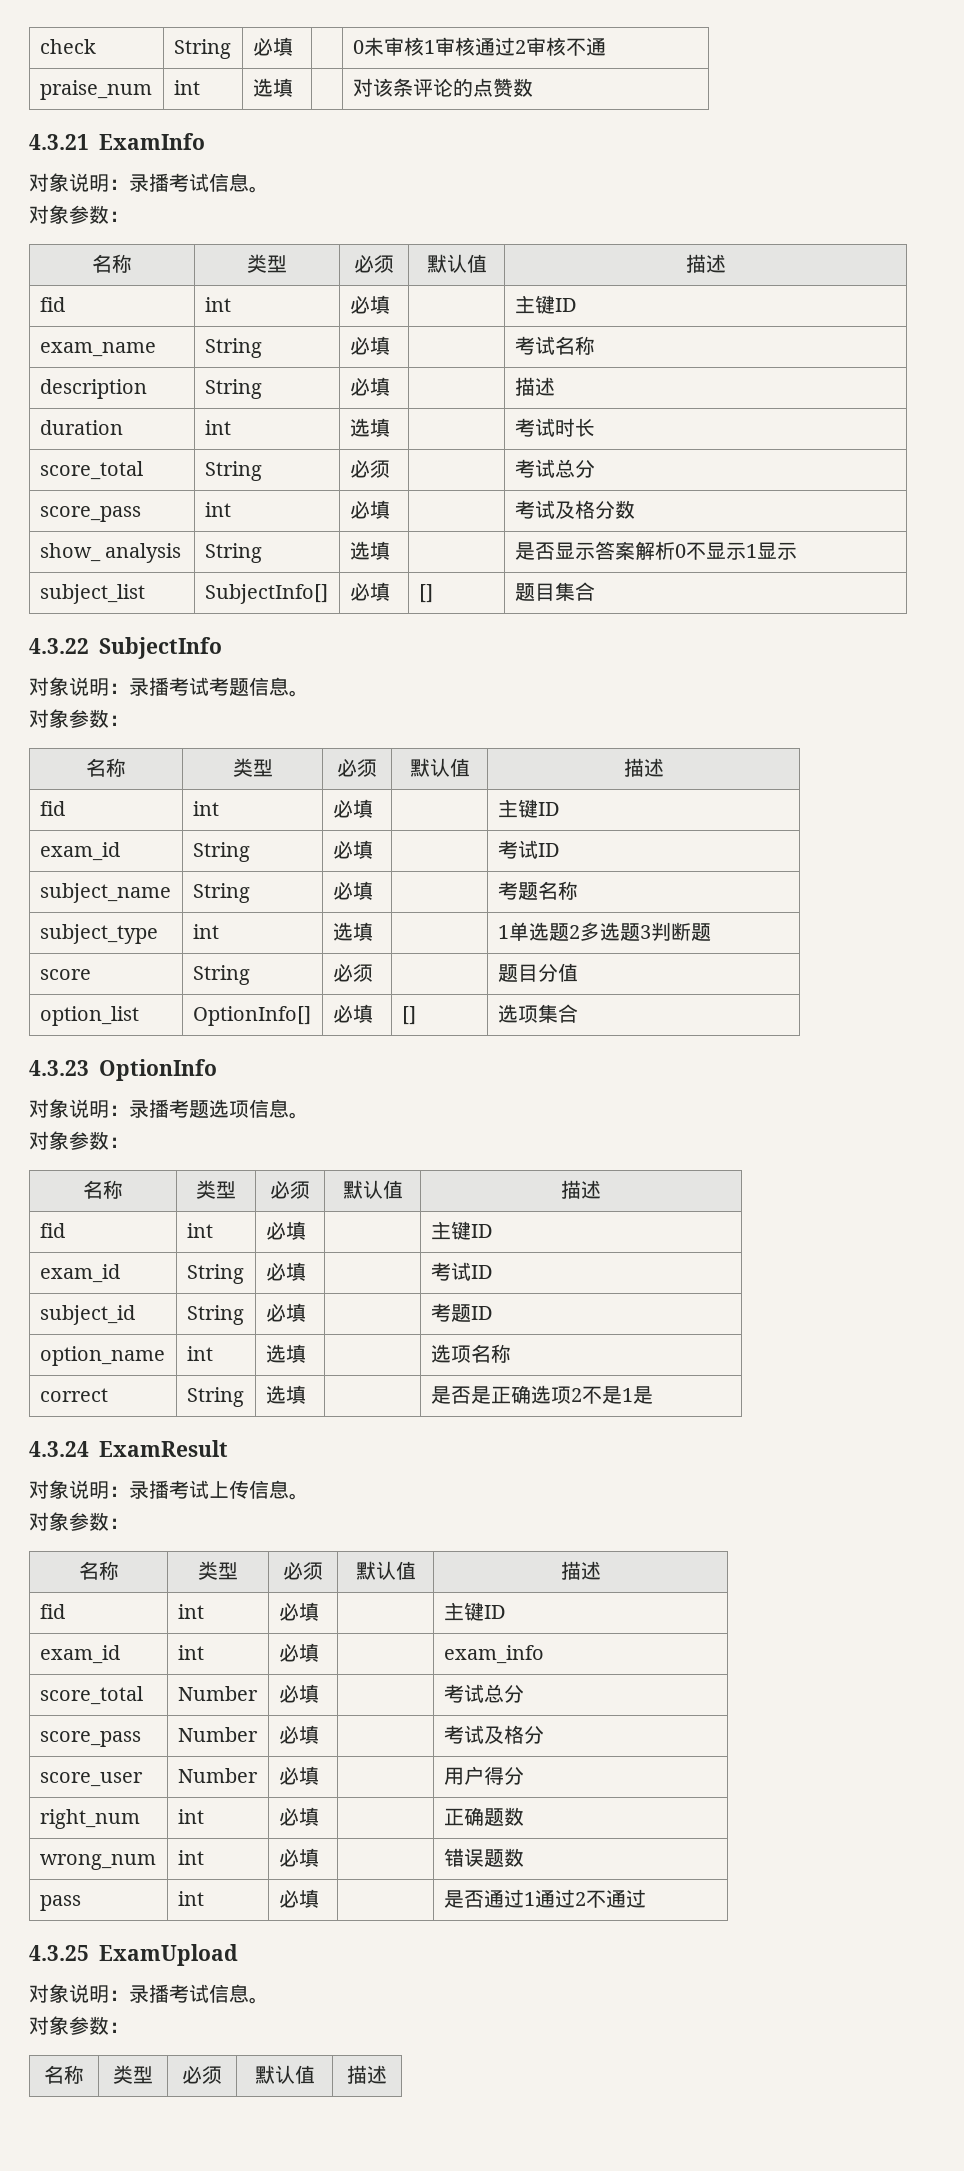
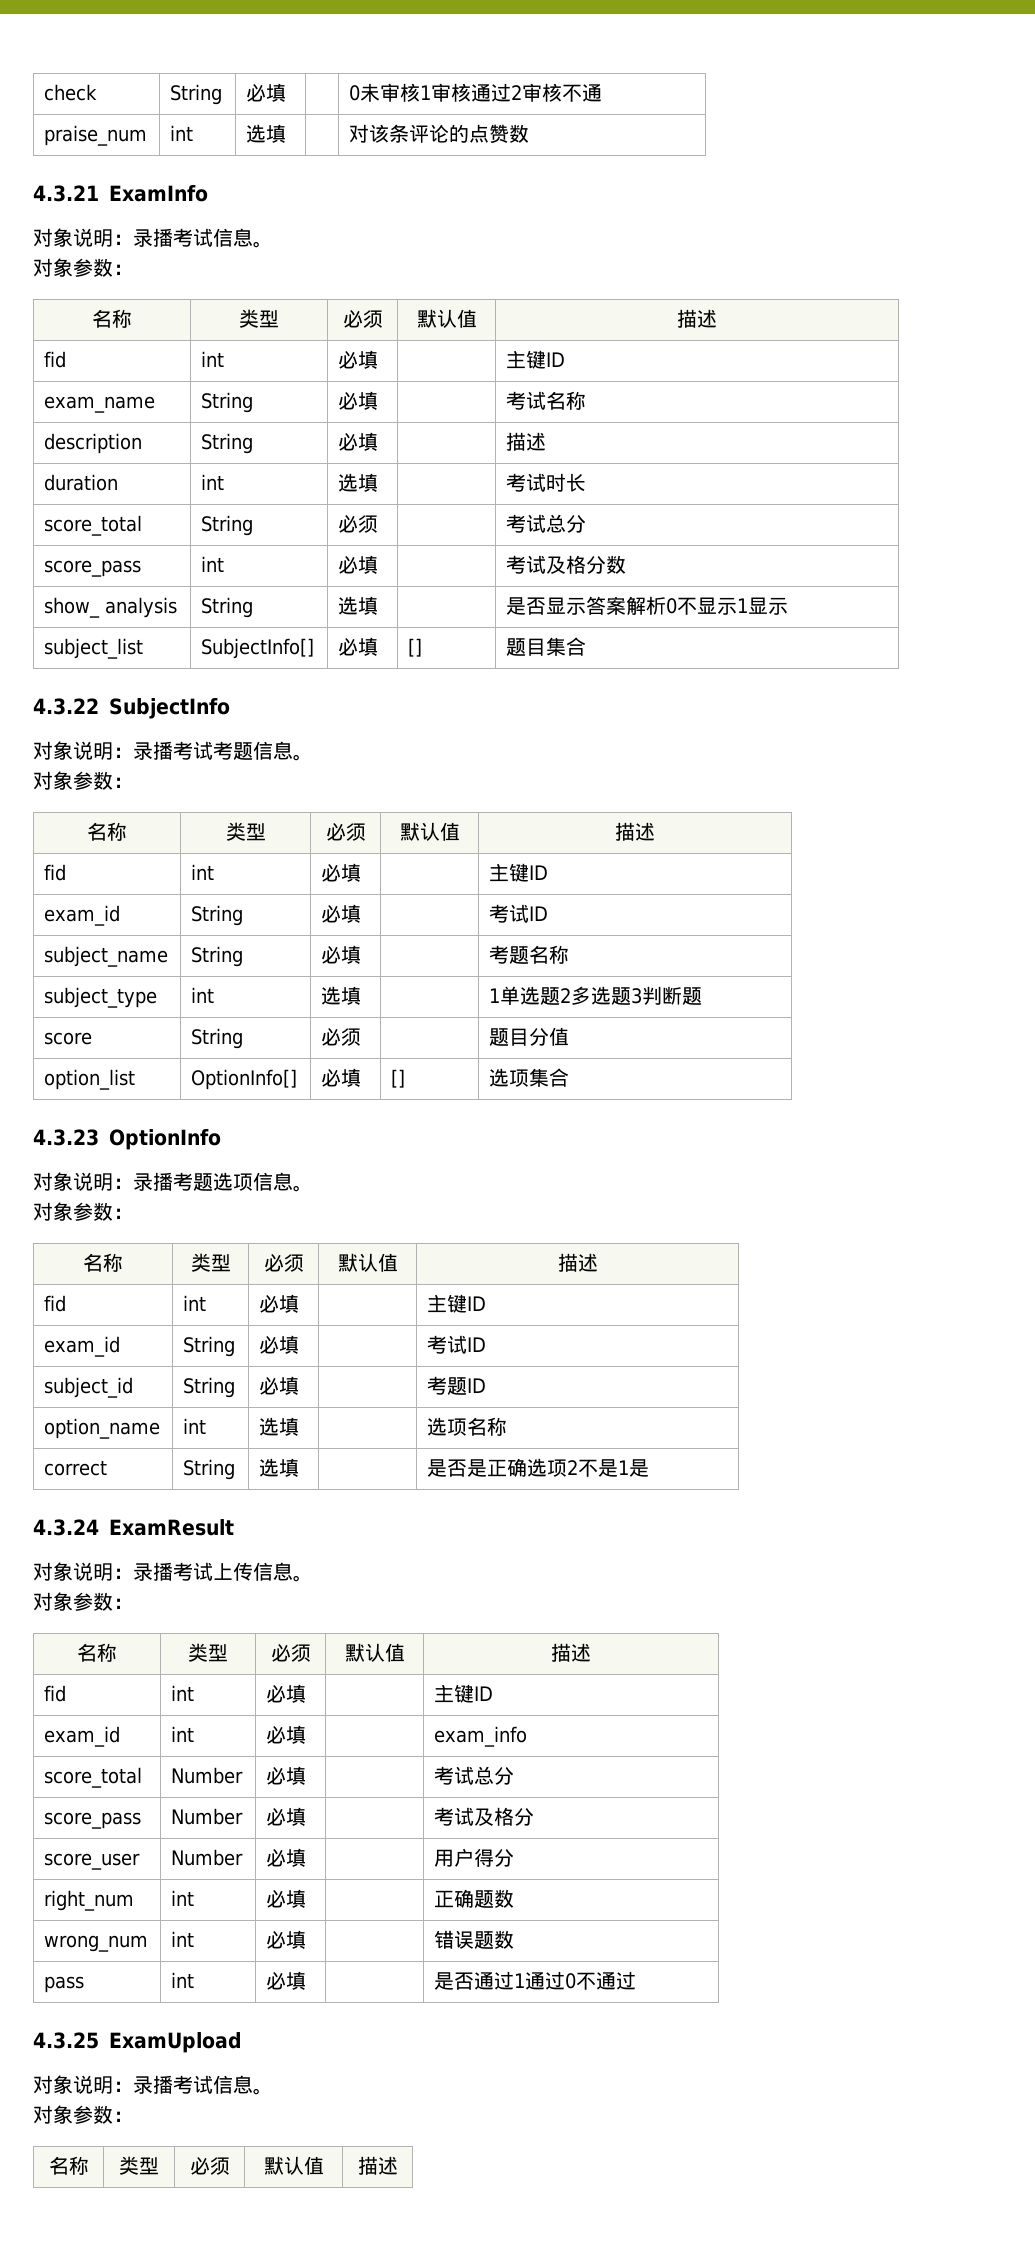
[574,1892,586,1906] 2 -> [565,1973,577,1989] 0

